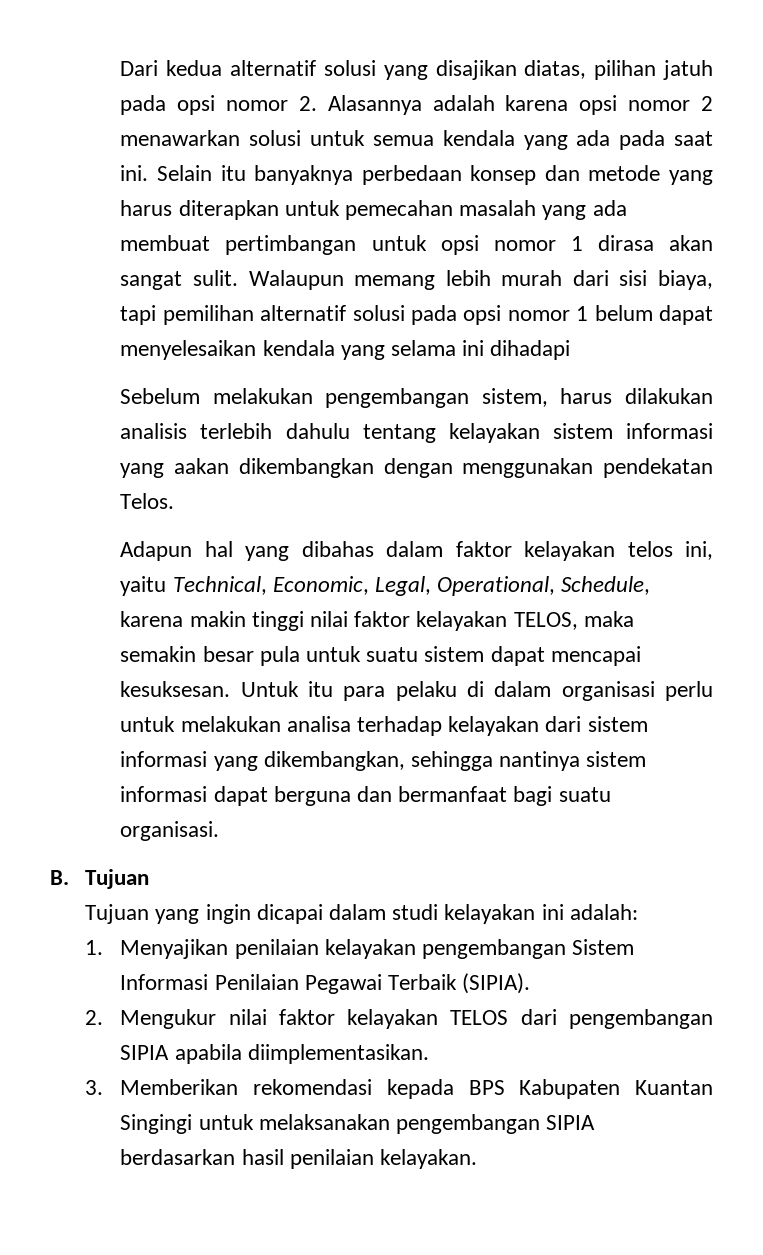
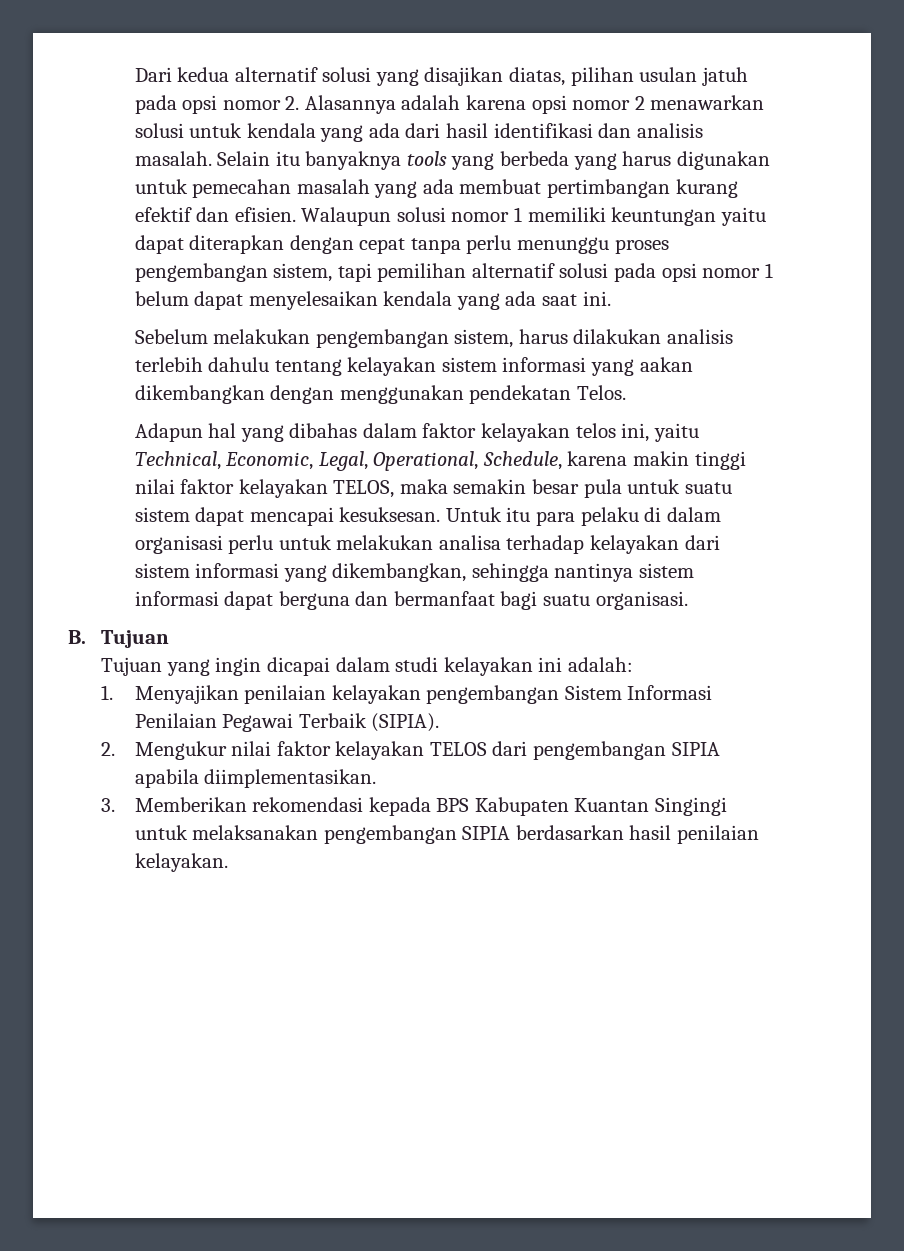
(657, 70) none -> [639,67,698,82] usulan
[372,130,713,150] [120,165,661,185] semua kendala yang ada pada saat ini. Selain itu banyaknya perbedaan konsep dan metode -> [246,123,703,142] [134,151,569,170] kendala yang ada dari hasil identifikasi dan analisis masalah. Selain itu banyaknya tools yang berbeda
[178,200,279,220] diterapkan -> [676,151,770,170] digunakan
[371,235,713,255] [120,270,713,290] untuk opsi nomor 1 dirasa akan sangat sulit. Walaupun memang lebih murah dari sisi biaya, -> [675,179,738,198] [134,207,766,226] [134,235,669,254] [134,263,333,282] kurang efektif dan efisien. Walaupun solusi nomor 1 memiliki keuntungan yaitu dapat diterapkan dengan cepat tanpa perlu menunggu proses pengembangan sistem,
[390,340,571,360] selama ini dihadapi -> [505,291,611,306] ada saat ini.

